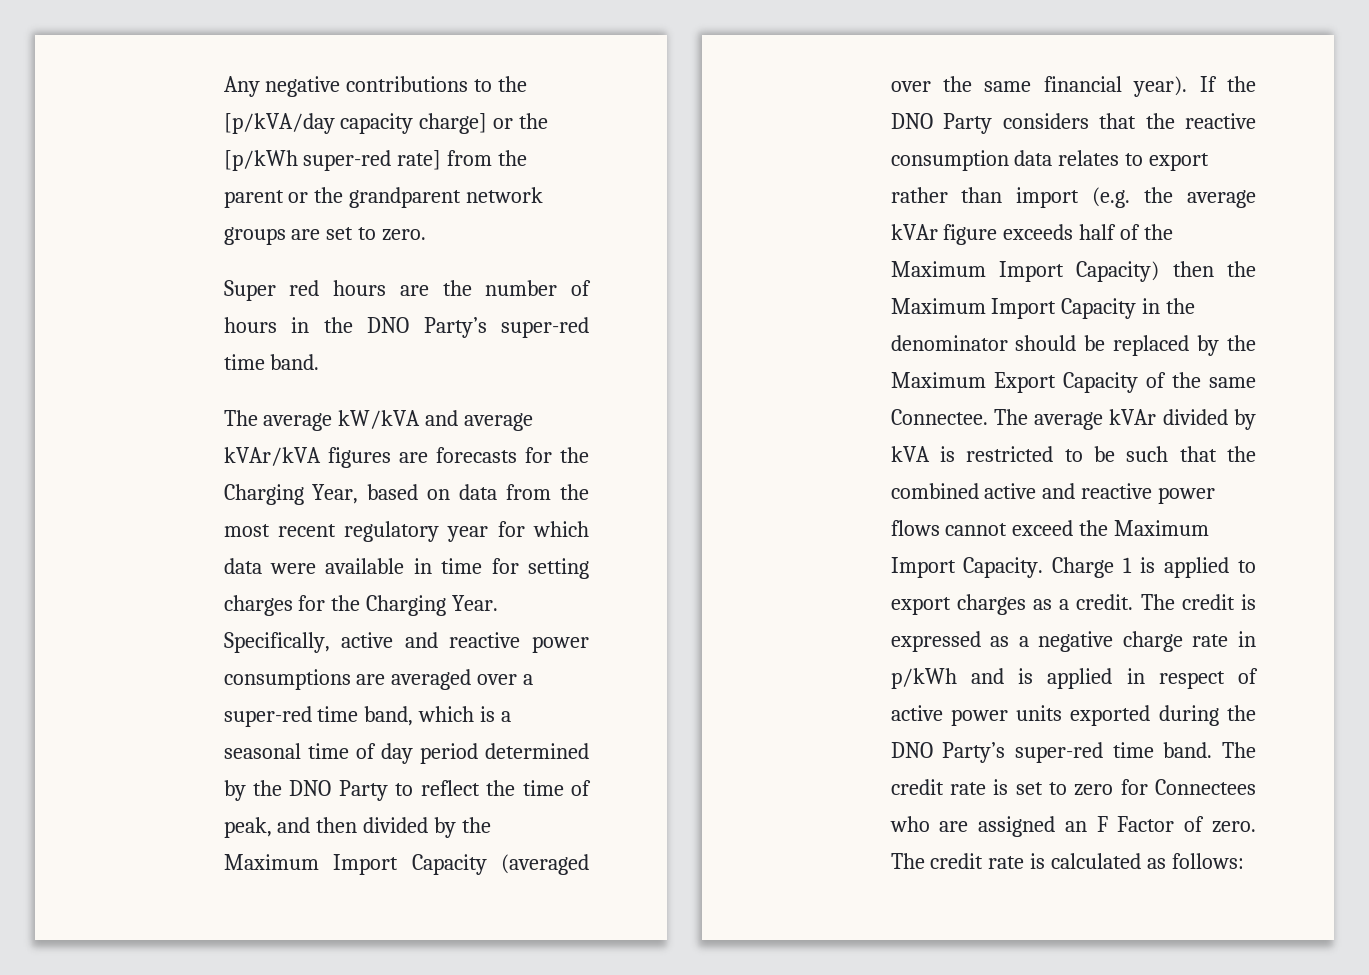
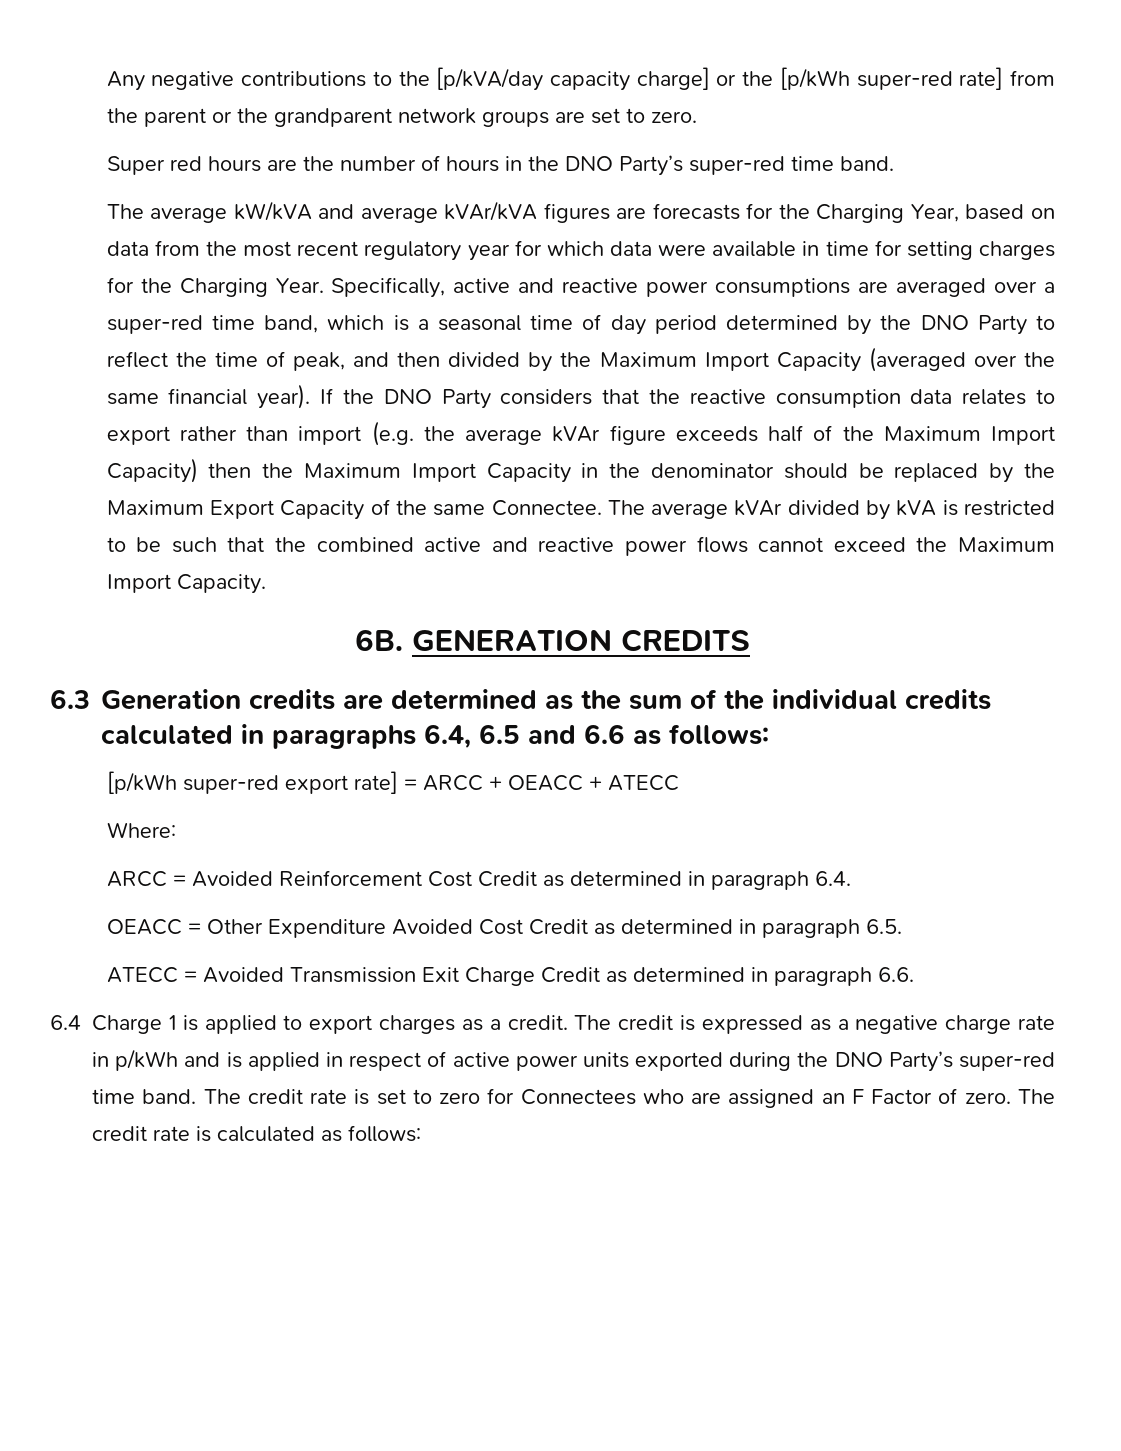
(1044, 567) none -> [355,629,750,652] [50,689,991,710] [101,724,769,749] [106,771,679,794] [106,822,176,838] [106,870,851,890] [106,919,902,938] [106,967,914,986] [50,1015,81,1030] // 6B. GENERATION CREDITS // 6.3 Generation credits are determined as the sum of the individual credits calculated in paragraphs 6.4, 6.5 and 6.6 as follows: // [p/kWh super-red export rate] = ARCC + OEACC + ATECC // Where: // ARCC = Avoided Reinforcement Cost Credit as determined in paragraph 6.4. // OEACC = Other Expenditure Avoided Cost Credit as determined in paragraph 6.5. // ATECC = Avoided Transmission Exit Charge Credit as determined in paragraph 6.6. // 6.4

